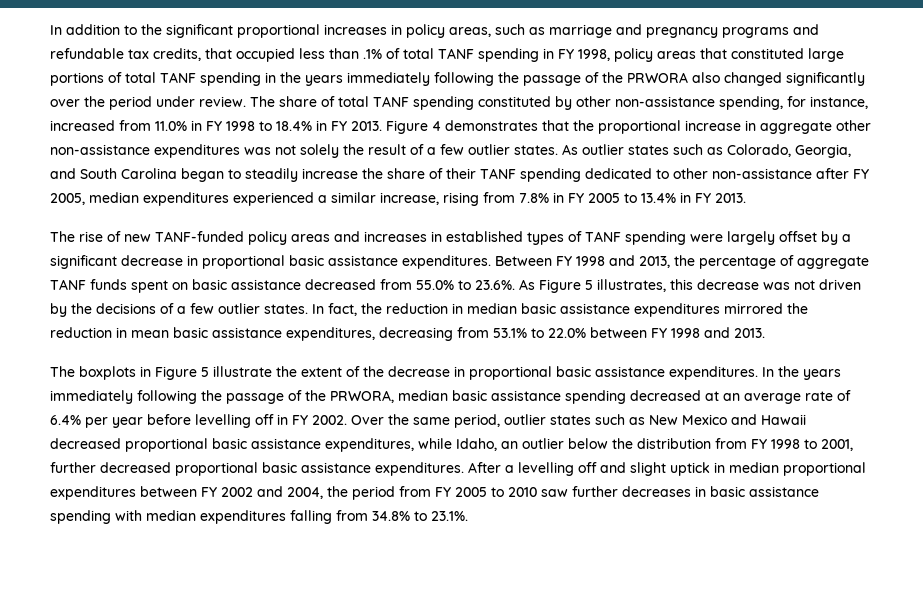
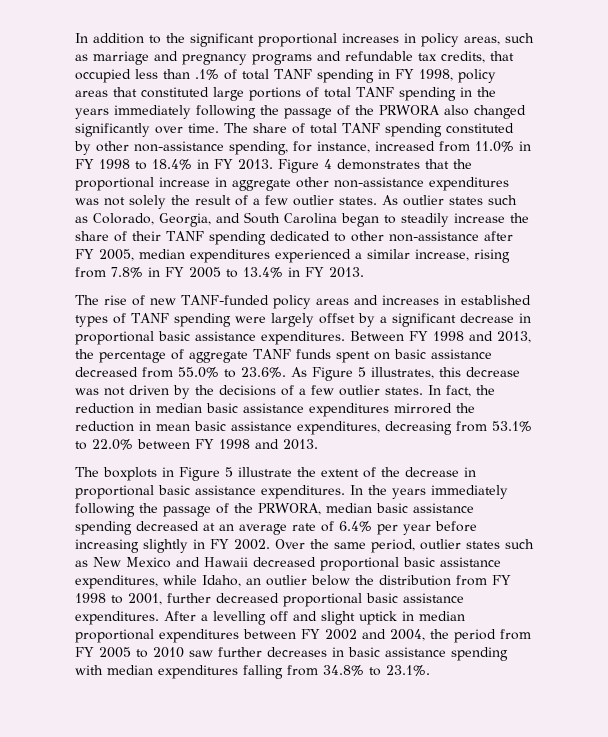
[84,96,246,110] the period under review. -> [188,123,219,133] time.
[195,414,274,428] levelling off -> [75,539,188,553] increasing slightly

